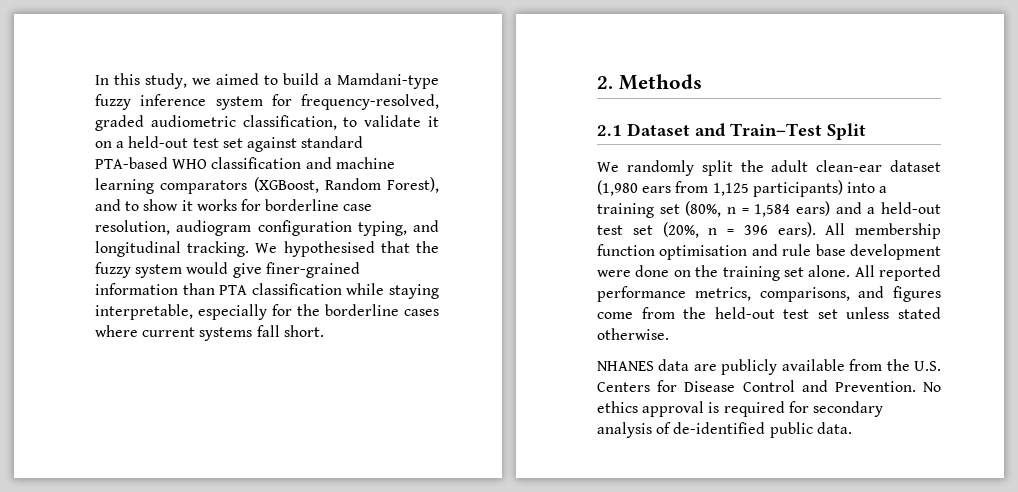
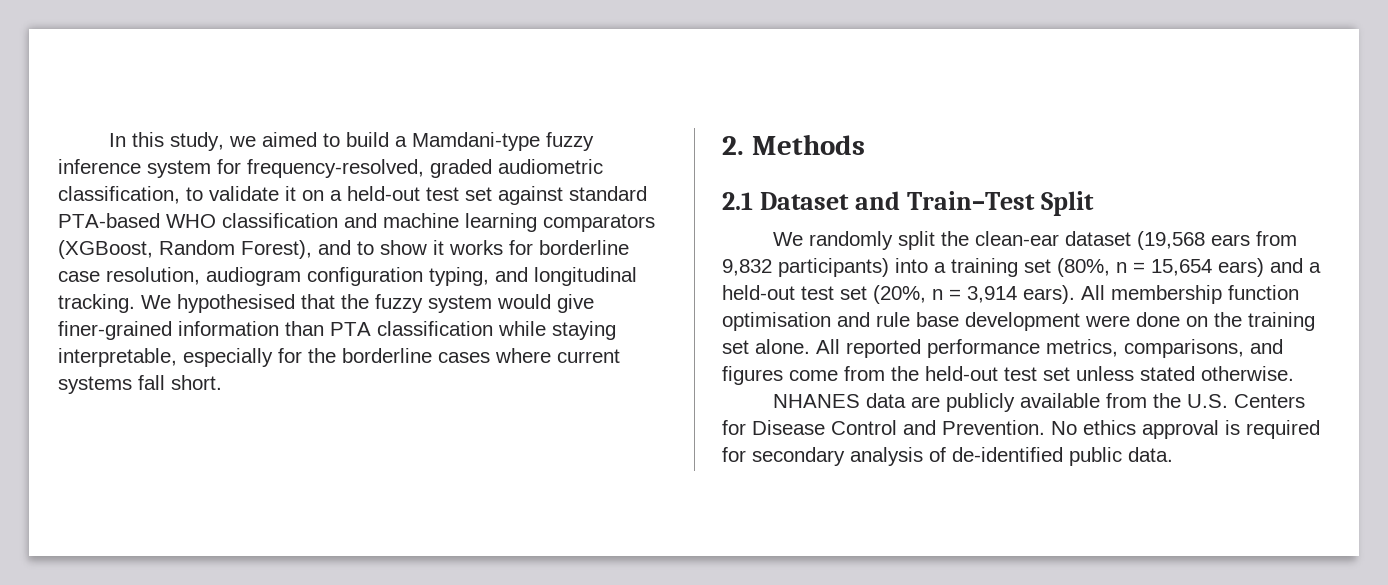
[771,160,809,172] adult -> (970, 238) none
[597,180,638,196] (1,980 -> [1137,231,1206,250] (19,568
[712,183,749,196] 1,125 -> [722,259,772,276] 9,832
[754,204,791,217] 1,584 -> [1151,259,1212,276] 15,654
[743,225,768,235] 396 -> [967,286,1017,303] 3,914

